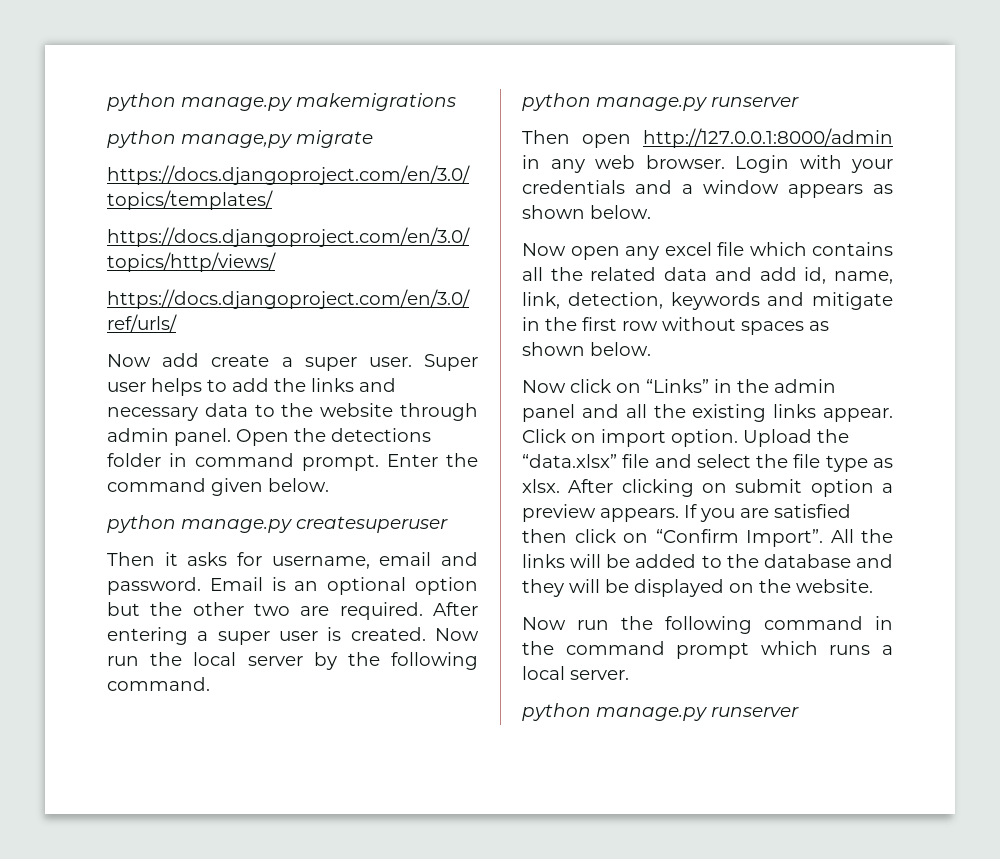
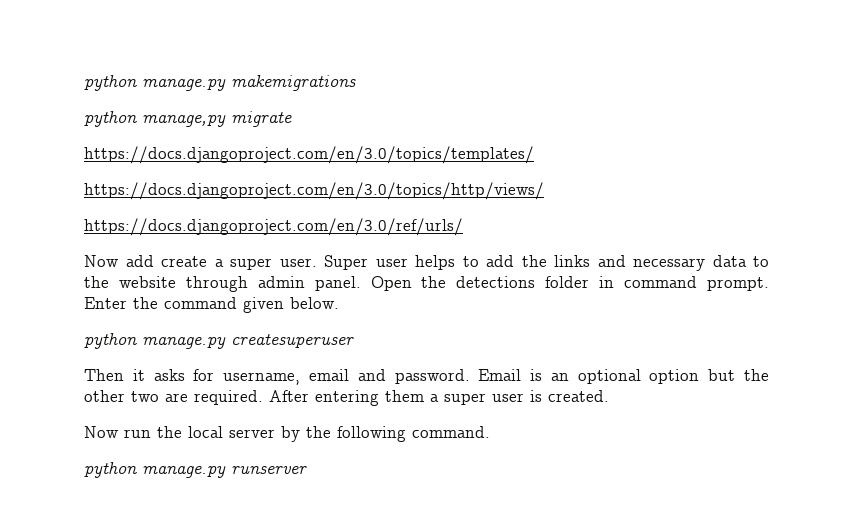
(188, 636) none -> [385,390,424,402] them
(426, 634) none -> (609, 396) //
[522,128,893,148] [522,155,893,173] [522,180,893,198] [522,205,651,219] [522,242,893,260] [522,267,893,284] [522,292,893,310] [522,317,829,335] [522,342,651,356] [522,379,836,393] [522,404,893,422] [522,429,849,447] [522,454,893,472] [522,479,893,497] [522,504,851,522] [522,529,893,547] [522,554,893,568] [522,579,873,597] [522,616,893,634] [522,641,893,659] [522,666,629,680] [522,703,799,721] // Then open http://127.0.0.1:8000/admin in any web browser. Login with your credentials and a window appears as shown below. // Now open any excel file which contains all the related data and add id, name, link, detection, keywords and mitigate in the first row without spaces as shown below. // Now click on “Links” in the admin panel and all the existing links appear. Click on import option. Upload the “data.xlsx” file and select the file type as xlsx. After clicking on submit option a preview appears. If you are satisfied then click on “Confirm Import”. All the links will be added to the database and they will be displayed on the website. // Now run the following command in the command prompt which runs a local server. // python manage.py runserver -> (307, 470) none

